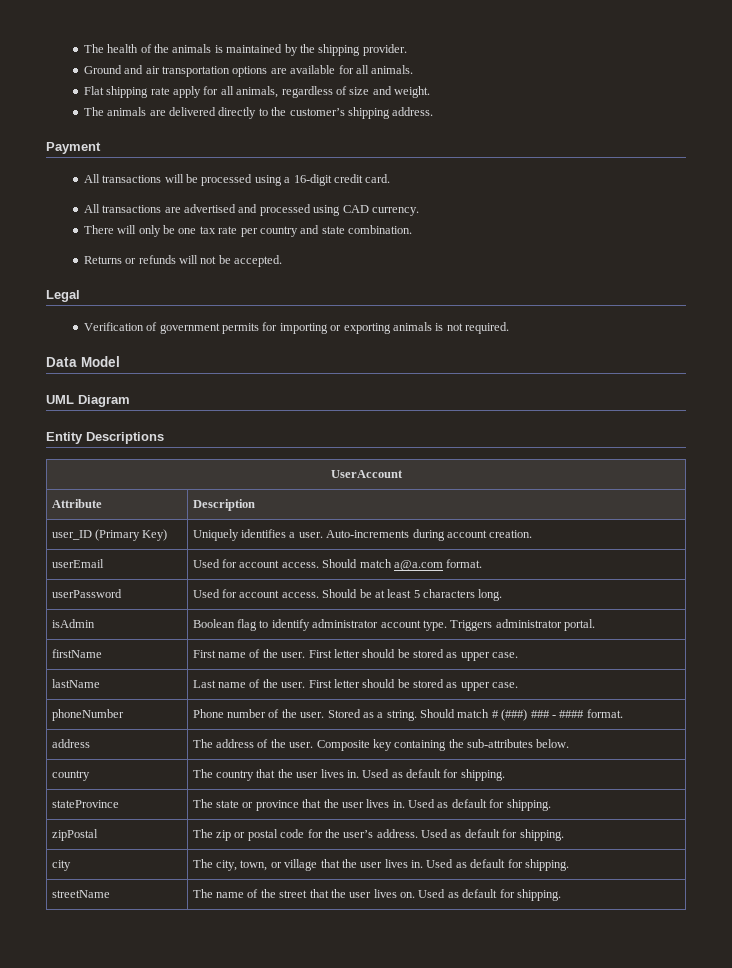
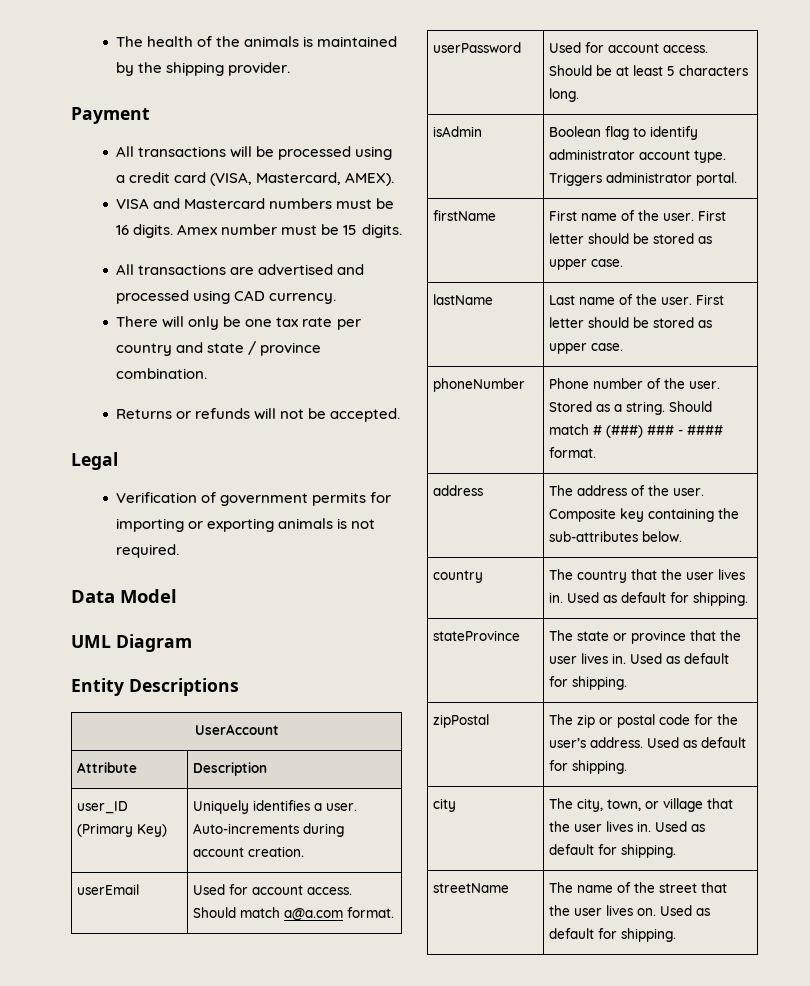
[83,65,414,77] [83,86,431,98] [83,107,434,119] // Ground and air transportation options are available for all animals. // Flat shipping rate apply for all animals, regardless of size and weight. // The animals are delivered directly to the customer’s shipping address. -> (291, 69) none
[293,174,391,186] 16-digit credit card. -> [129,172,395,186] [116,198,395,209] [116,224,402,238] credit card (VISA, Mastercard, AMEX). // VISA and Mastercard numbers must be 16 digits. Amex number must be 15 digits.
(345, 230) none -> [248,341,322,356] / province

